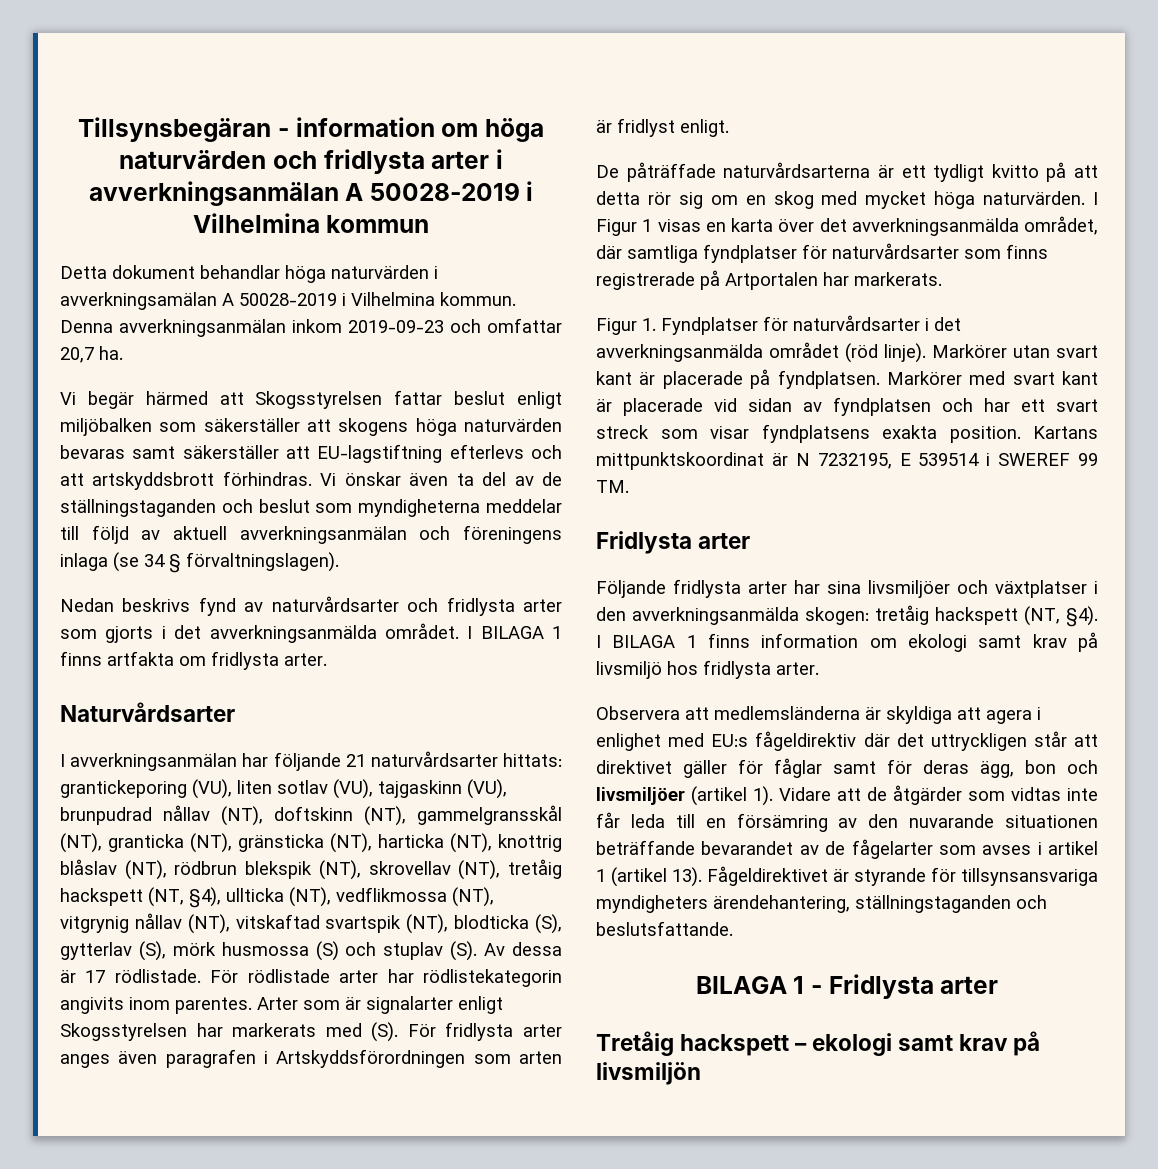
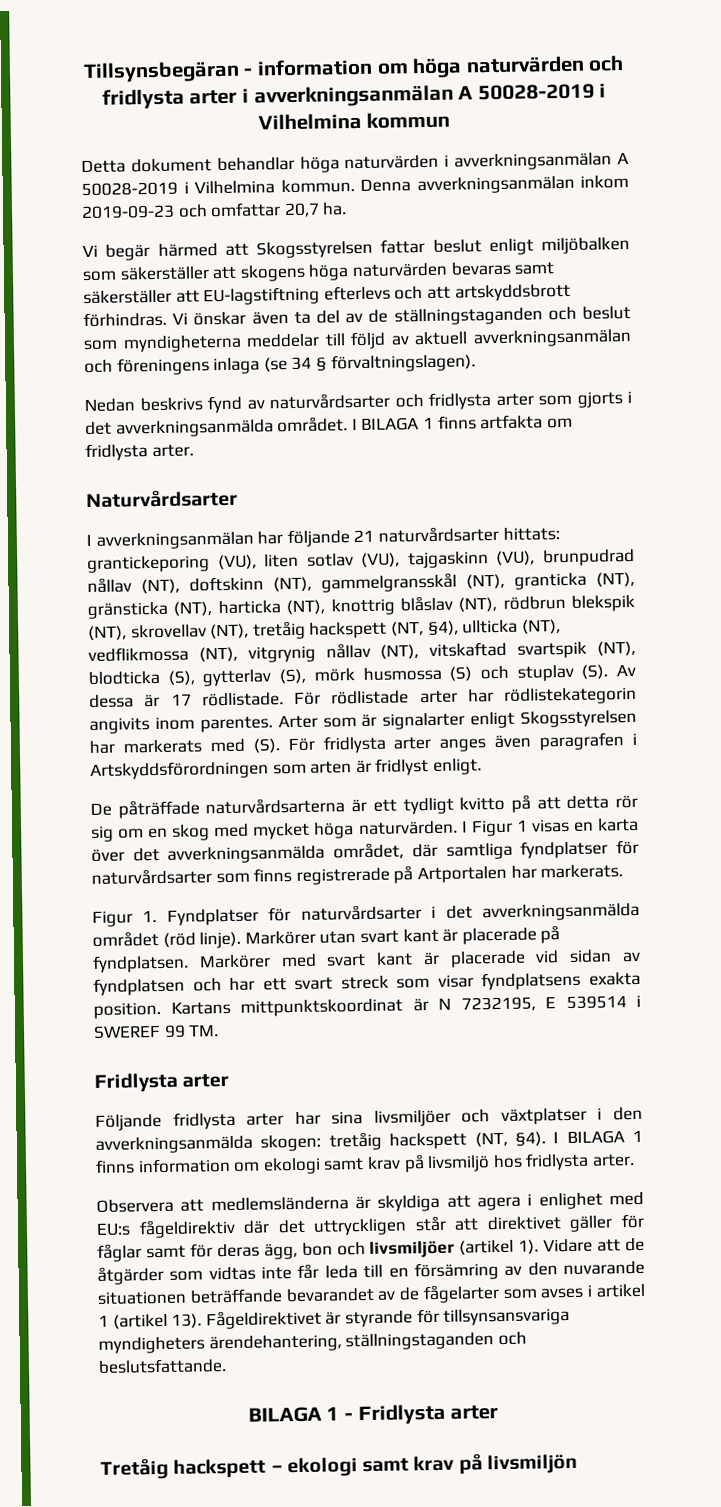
[60,292,217,310] avverkningsamälan -> [454,152,613,171] avverkningsanmälan

